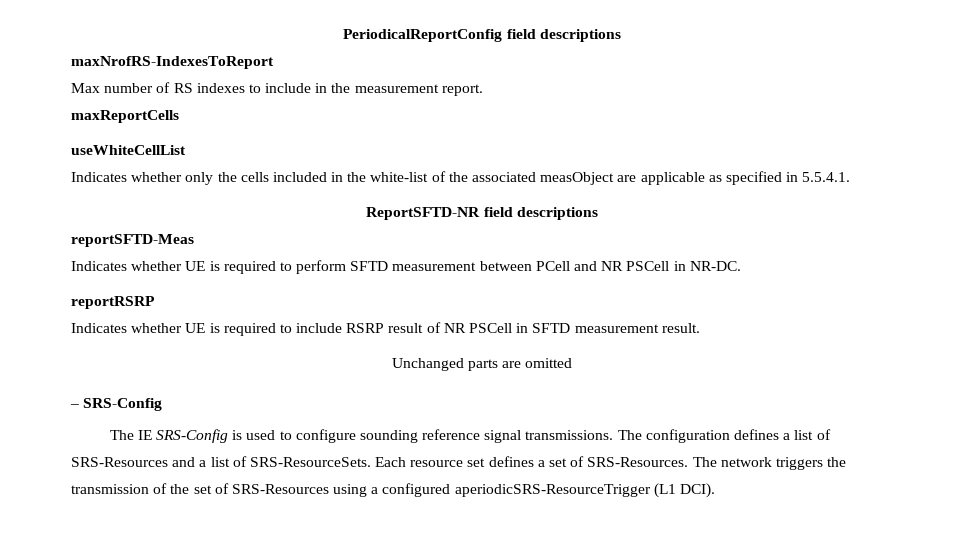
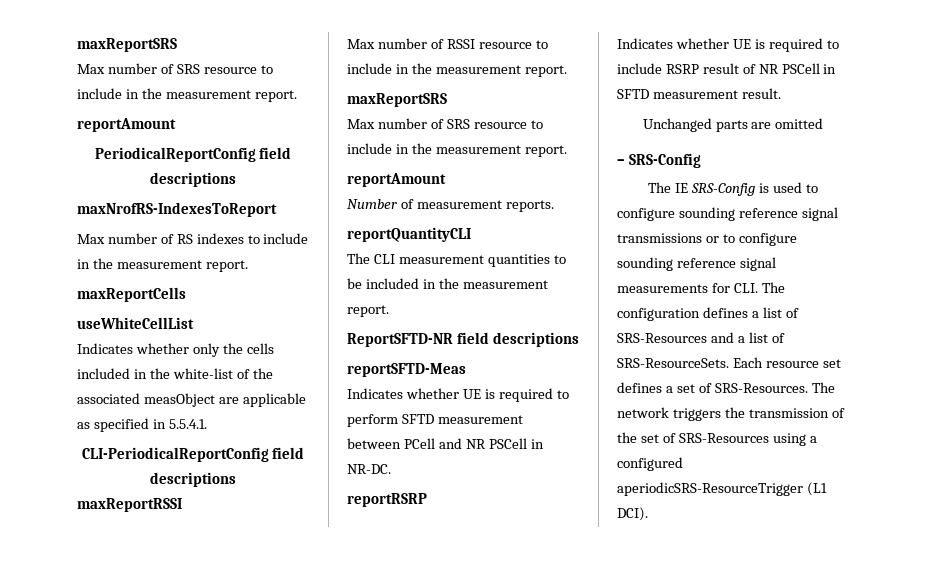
(343, 35) none -> [77,38,177,52] [77,63,273,74] [77,88,297,102] [77,118,176,132] maxReportSRS // Max number of SRS resource to include in the measurement report. // reportAmount //
(851, 177) none -> [81,447,305,462] [150,472,236,487] [77,498,182,512] [347,38,548,49] [347,63,567,77] [347,93,447,107] [347,118,543,129] [347,143,567,157] [347,173,446,187] [347,199,554,212] [347,227,471,242] [347,253,566,267] [347,278,548,289] [347,305,389,317] // CLI-PeriodicalReportConfig field descriptions // maxReportRSSI // Max number of RSSI resource to include in the measurement report. // maxReportSRS // Max number of SRS resource to include in the measurement report. // reportAmount // Number of measurement reports. // reportQuantityCLI // The CLI measurement quantities to be included in the measurement report.
[525,430,614,440] transmissions. -> [617,233,797,246] [617,257,776,271] [617,283,758,293] transmissions or to configure sounding reference signal measurements for CLI.

